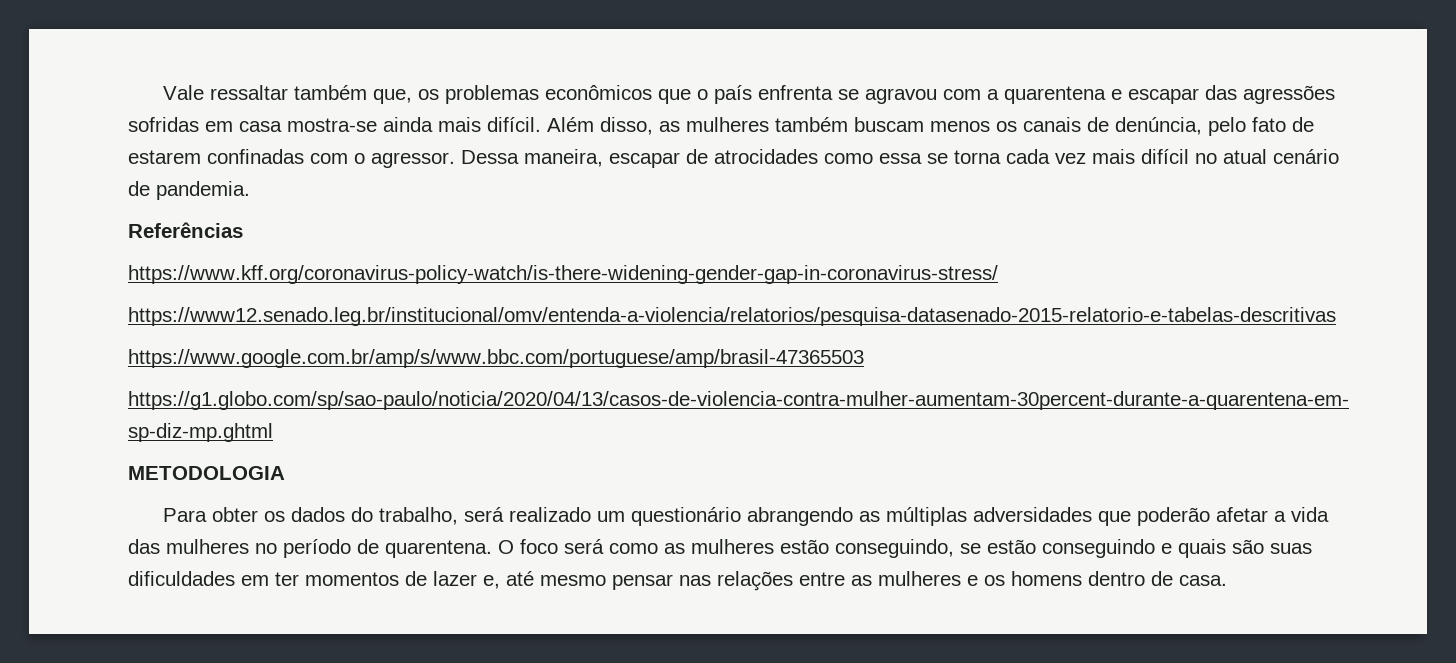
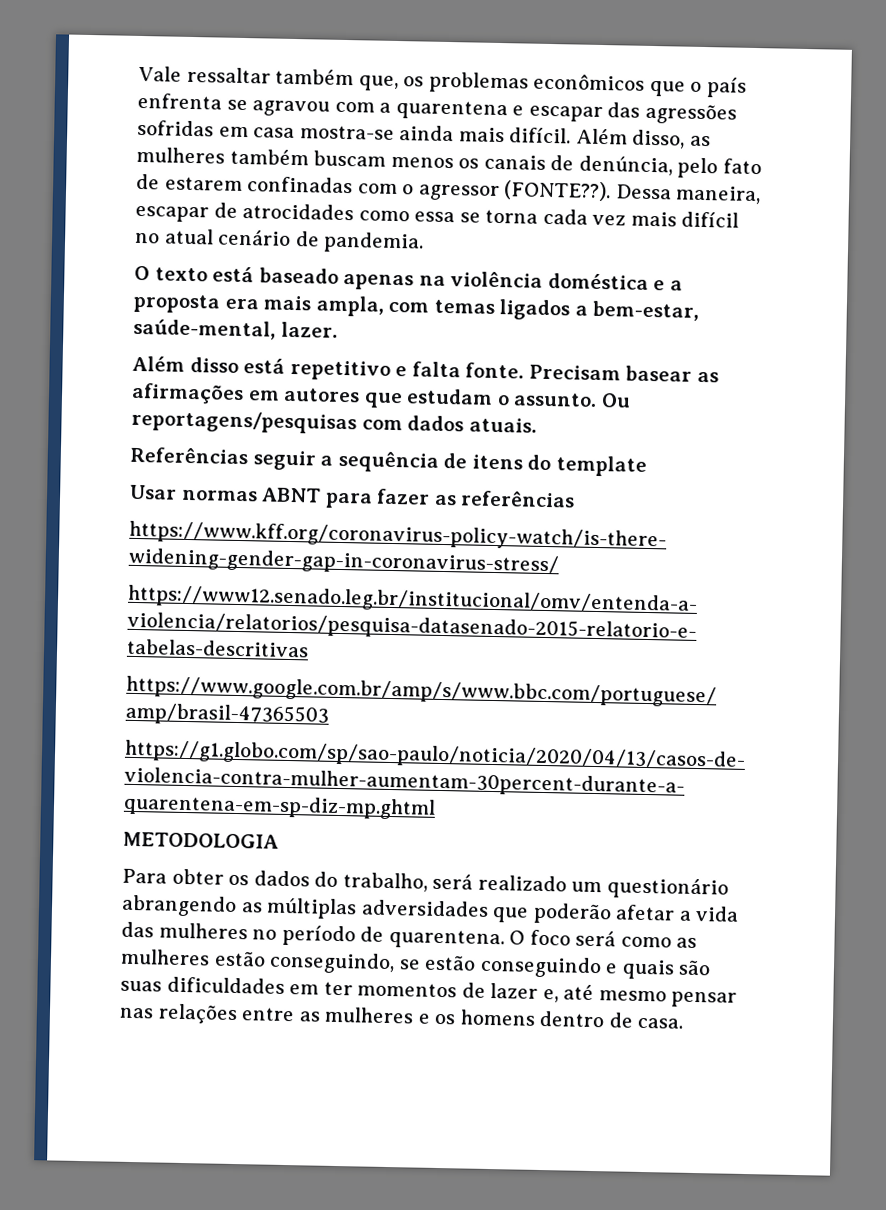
[371,152,455,168] agressor. -> [417,180,612,202] agressor (FONTE??).
[128,222,243,238] Referências -> [134,265,683,291] [133,293,700,321] [133,318,338,340] [132,355,719,383] [131,382,631,409] [131,409,537,435] [130,446,647,477] [130,484,576,509] O texto está baseado apenas na violência doméstica e a proposta era mais ampla, com temas ligados a bem-estar, saúde-mental, lazer. // Além disso está repetitivo e falta fonte. Precisam basear as afirmações em autores que estudam o assunto. Ou reportagens/pesquisas com dados atuais. // Referências seguir a sequência de itens do template // Usar normas ABNT para fazer as referências

